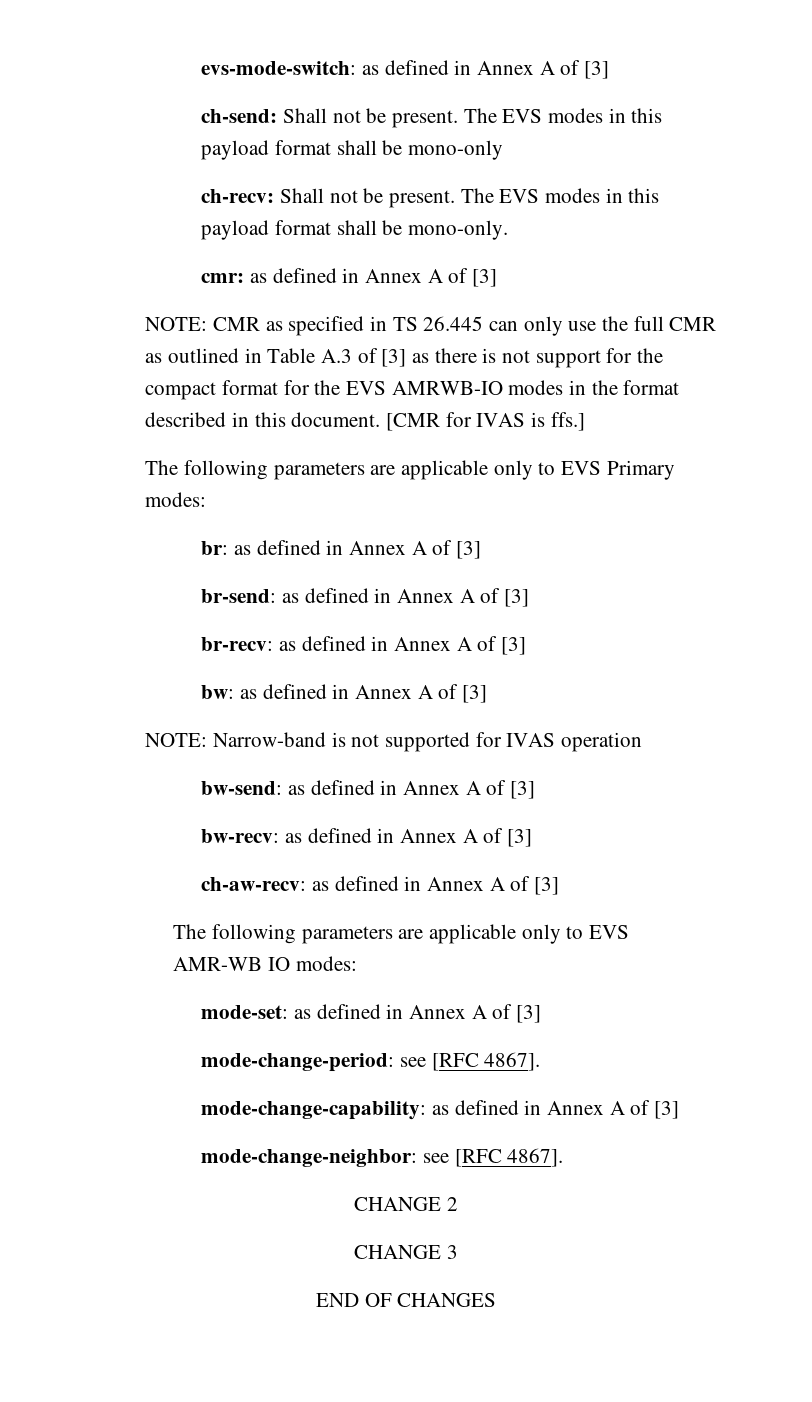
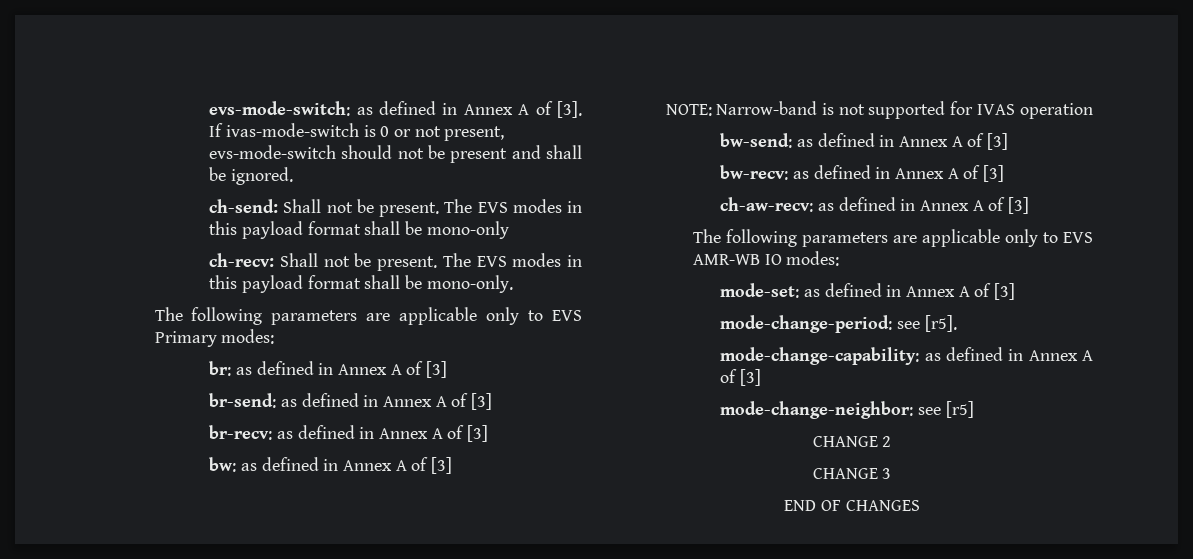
[584,61,610,79] [3] -> [556,101,582,118] [209,123,505,141] [209,145,582,163] [209,167,293,185] [3]. If ivas-mode-switch is 0 or not present, evs-mode-switch should not be present and shall be ignored.
[201,268,498,287] [145,316,717,336] [145,348,663,368] [145,380,680,400] [145,412,585,431] // cmr: as defined in Annex A of [3] // NOTE: CMR as specified in TS 26.445 can only use the full CMR as outlined in Table A.3 of [3] as there is not support for the compact format for the EVS AMRWB-IO modes in the format described in this document. [CMR for IVAS is ffs.] -> (513, 284) none
[431,1052,541,1071] [RFC 4867]. -> [924,315,957,332] [r5].
[454,1148,564,1167] [RFC 4867]. -> [945,401,974,418] [r5]

